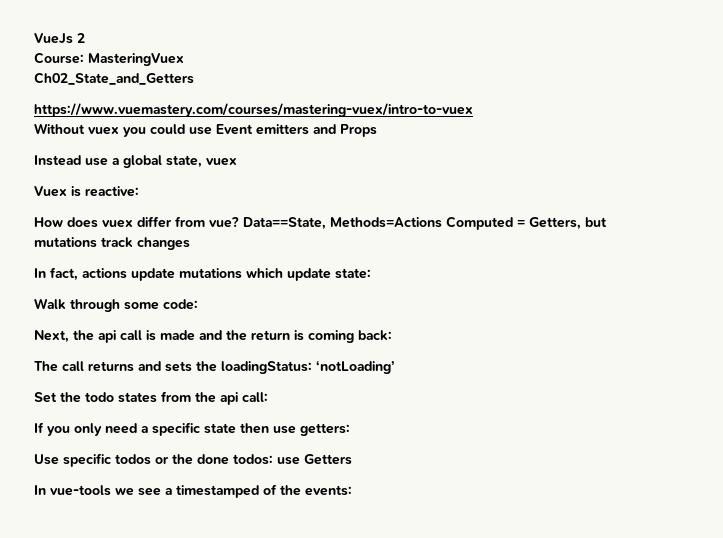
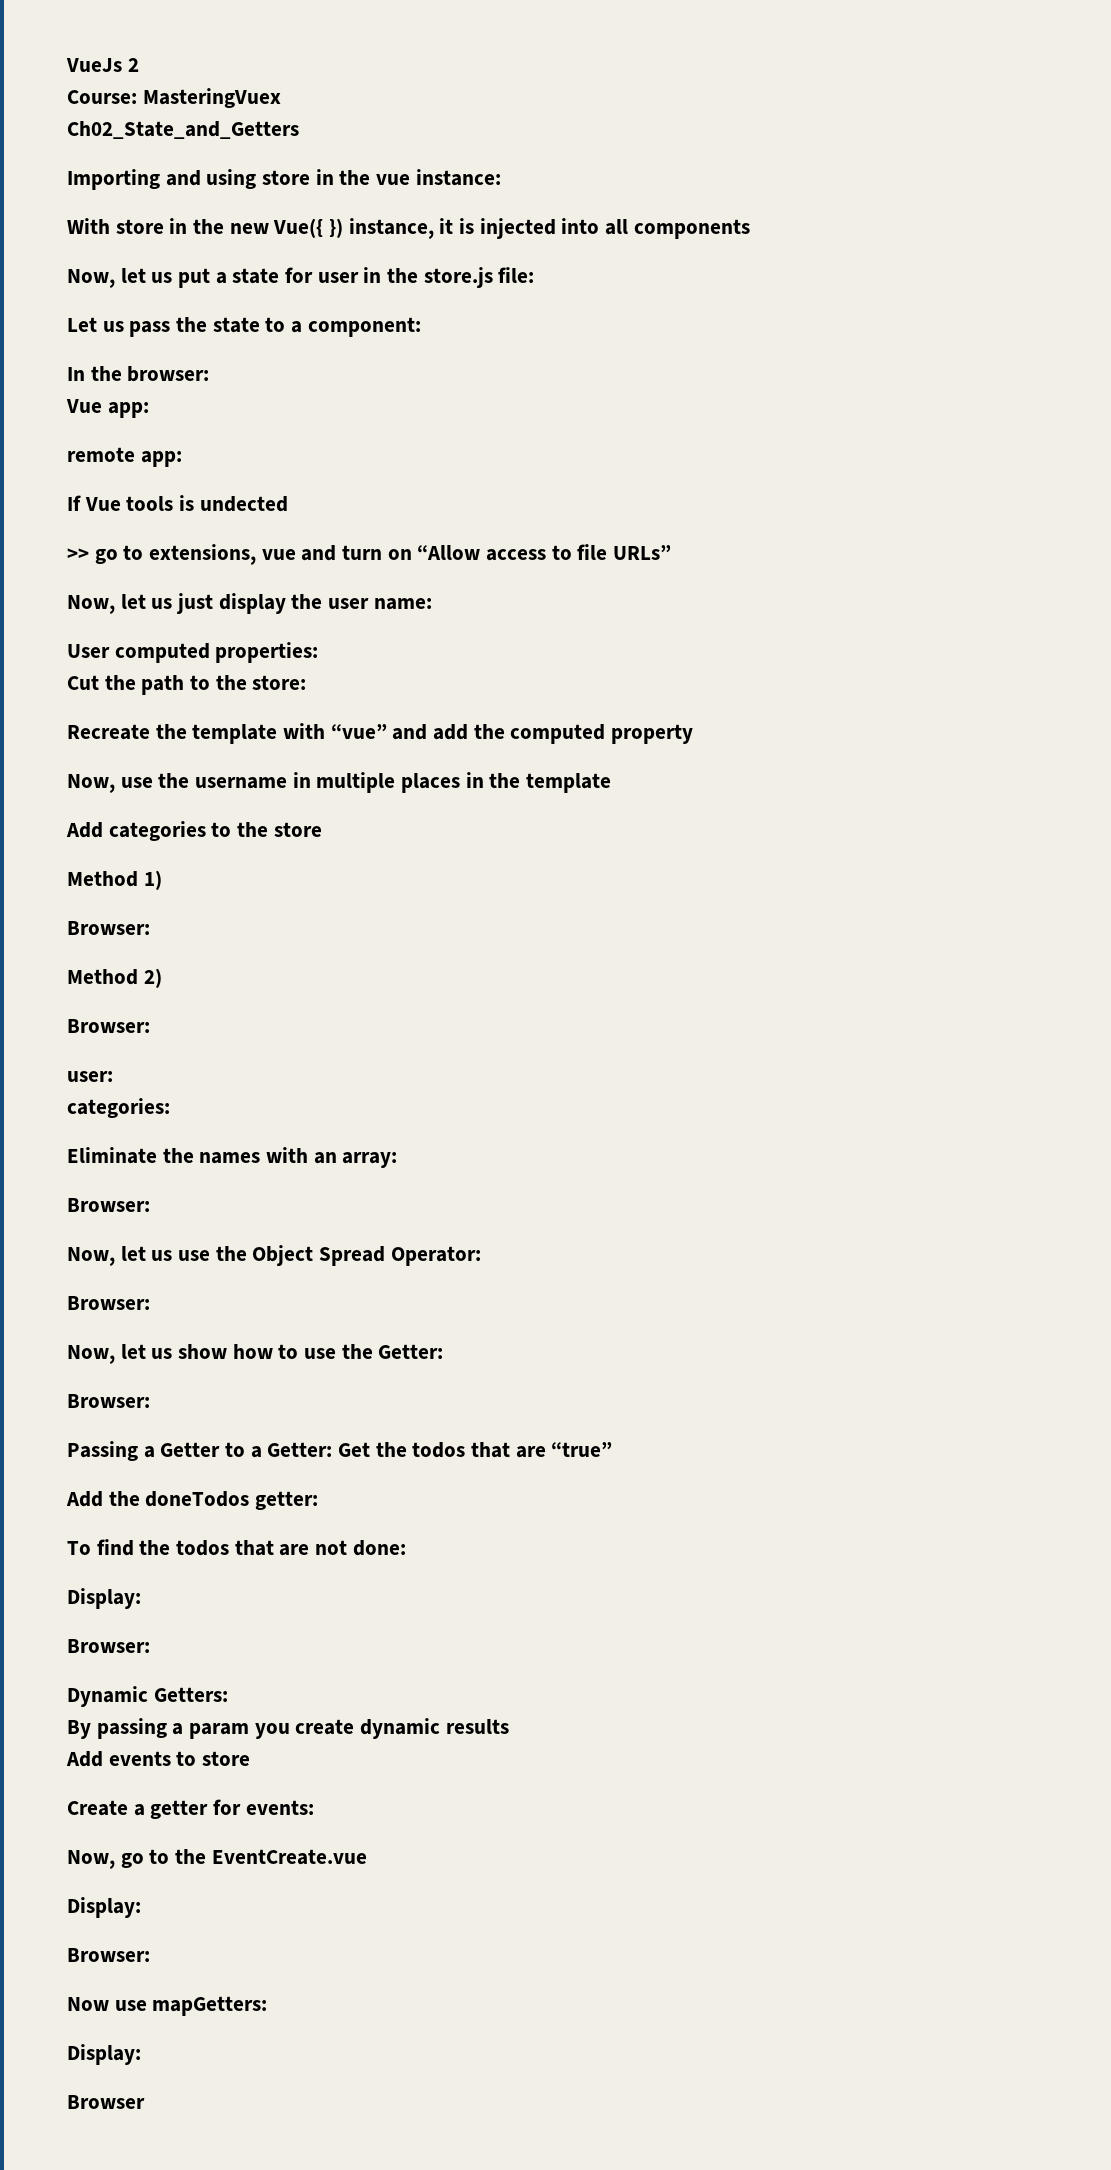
[34,103,473,117] [34,123,377,137] [34,155,237,168] [34,186,139,197] [34,216,607,230] [34,237,190,250] [34,267,371,281] [34,298,198,312] [34,330,392,343] [34,360,395,374] [34,391,268,405] [34,422,350,436] [34,453,352,467] [34,484,352,498] https://www.vuemastery.com/courses/mastering-vuex/intro-to-vuex // Without vuex you could use Event emitters and Props // Instead use a global state, vuex // Vuex is reactive: // How does vuex differ from vue? Data==State, Methods=Actions Computed = Getters, but mutations track changes // In fact, actions update mutations which update state: // Walk through some code: // Next, the api call is made and the return is coming back: // The call returns and sets the loadingStatus: ‘notLoading’ // Set the todo states from the api call: // If you only need a specific state then use getters: // Use specific todos or the done todos: use Getters // In vue-tools we see a timestamped of the events: -> [67,169,501,190] [67,218,750,239] [67,267,535,288] [67,317,421,337] [67,366,210,382] [66,399,149,418] [67,447,182,467] [67,495,288,512] [67,544,672,565] [67,593,432,614] [67,642,319,663] [67,675,307,695] [67,723,694,744] [67,772,612,793] [66,821,322,841] [67,870,162,890] [67,921,150,935] [67,968,162,988] [67,1019,150,1033] [67,1071,113,1082] [67,1098,170,1118] [67,1147,398,1168] [67,1198,150,1212] [67,1245,481,1266] [67,1296,150,1310] [67,1344,444,1364] [67,1394,150,1408] [67,1441,613,1461] [66,1491,319,1510] [67,1539,406,1556] [67,1588,141,1609] [67,1639,150,1653] [67,1686,228,1707] [67,1718,509,1739] [66,1751,251,1767] [67,1799,314,1819] [67,1849,367,1869] [67,1897,141,1918] [67,1948,150,1962] [67,1996,268,2016] [67,2044,141,2065] [67,2095,145,2109] Importing and using store in the vue instance: // With store in the new Vue({ }) instance, it is injected into all components // Now, let us put a state for user in the store.js file: // Let us pass the state to a component: // In the browser: // Vue app: // remote app: // If Vue tools is undected // >> go to extensions, vue and turn on “Allow access to file URLs” // Now, let us just display the user name: // User computed properties: // Cut the path to the store: // Recreate the template with “vue” and add the computed property // Now, use the username in multiple places in the template // Add categories to the store // Method 1) // Browser: // Method 2) // Browser: // user: // categories: // Eliminate the names with an array: // Browser: // Now, let us use the Object Spread Operator: // Browser: // Now, let us show how to use the Getter: // Browser: // Passing a Getter to a Getter: Get the todos that are “true” // Add the doneTodos getter: // To find the todos that are not done: // Display: // Browser: // Dynamic Getters: // By passing a param you create dynamic results // Add events to store // Create a getter for events: // Now, go to the EventCreate.vue // Display: // Browser: // Now use mapGetters: // Display: // Browser

